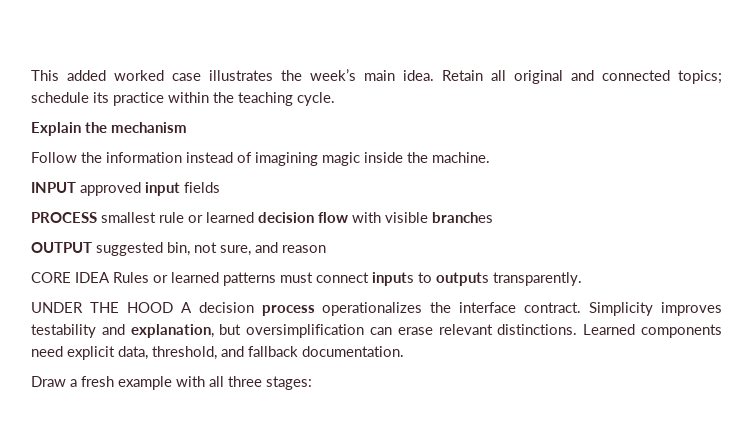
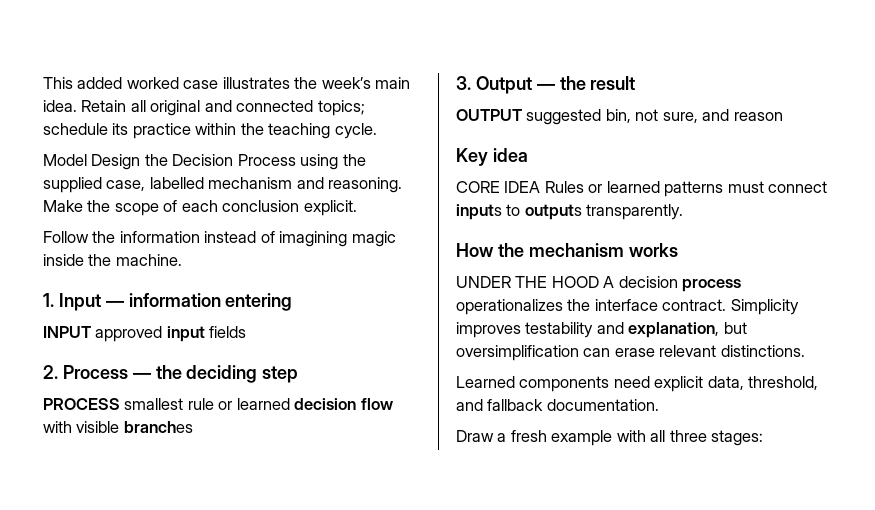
[31,122,187,136] Explain the mechanism -> [43,154,366,170] [43,177,403,193] [43,200,357,216] Model Design the Decision Process using the supplied case, labelled mechanism and reasoning. Make the scope of each conclusion explicit.
(490, 157) none -> [43,293,293,311] // 1. Input — information entering
(220, 187) none -> [43,365,299,383] // 2. Process — the deciding step
(493, 217) none -> [456,76,636,94] // 3. Output — the result
(326, 249) none -> [456,148,528,166] // Key idea
(582, 279) none -> [456,243,678,257] // How the mechanism works
(578, 329) none -> (805, 351) //

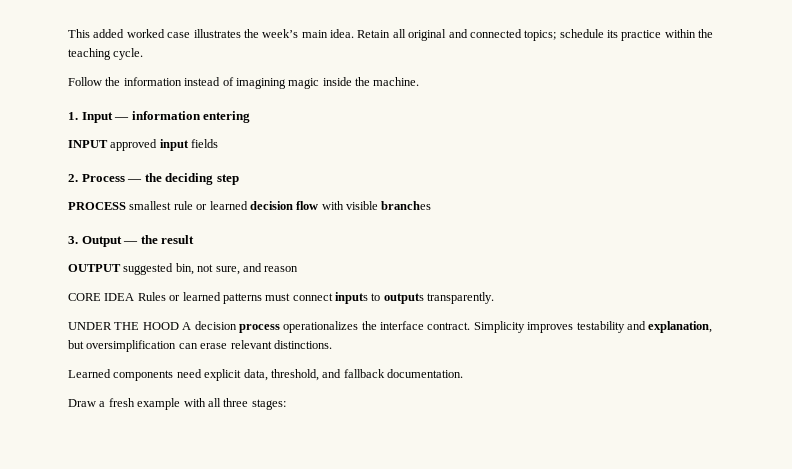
[43,154,366,170] [43,177,403,193] [43,200,357,216] // Model Design the Decision Process using the supplied case, labelled mechanism and reasoning. Make the scope of each conclusion explicit. -> (144, 54) none
[456,148,528,166] // Key idea -> (299, 269) none
[456,243,678,257] // How the mechanism works -> (495, 298) none

